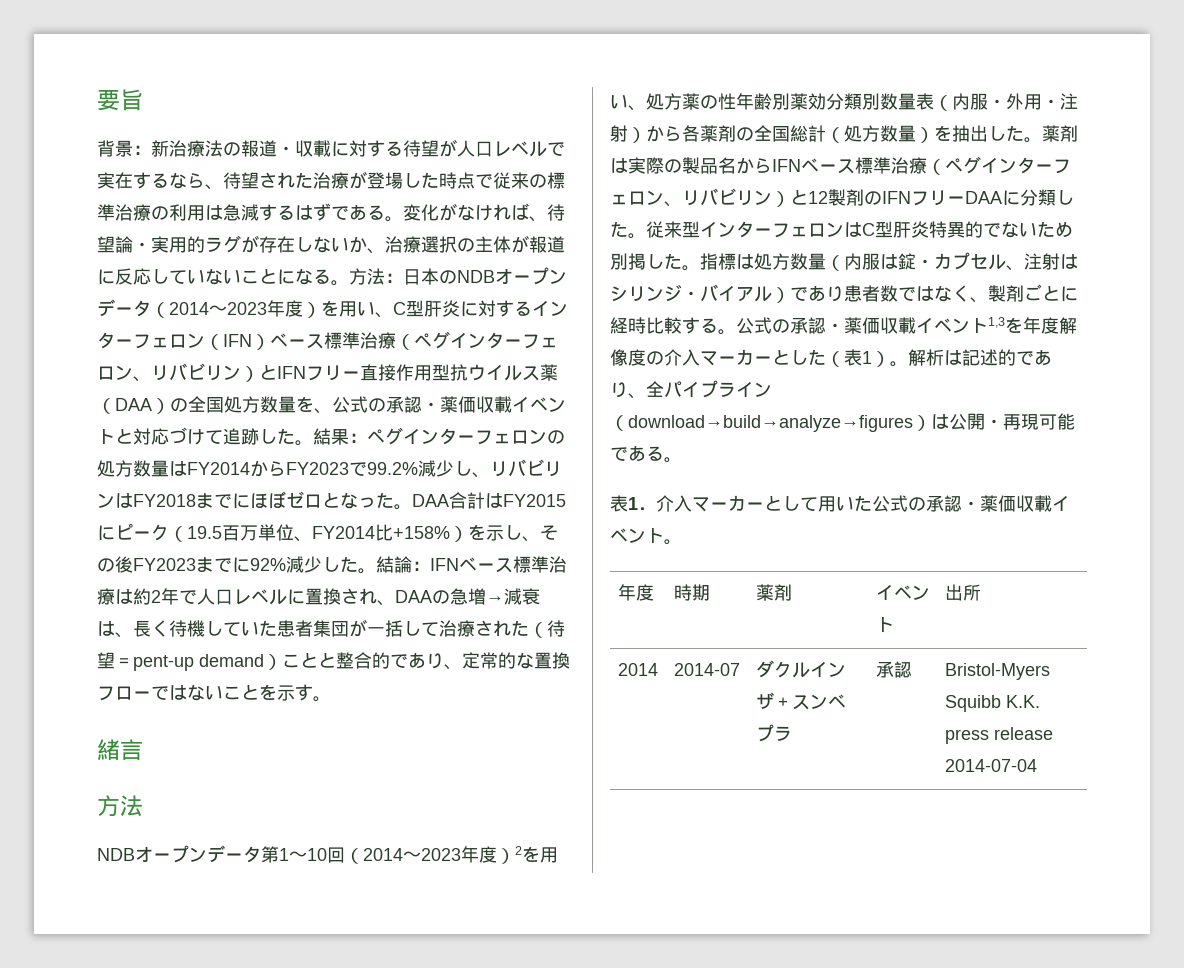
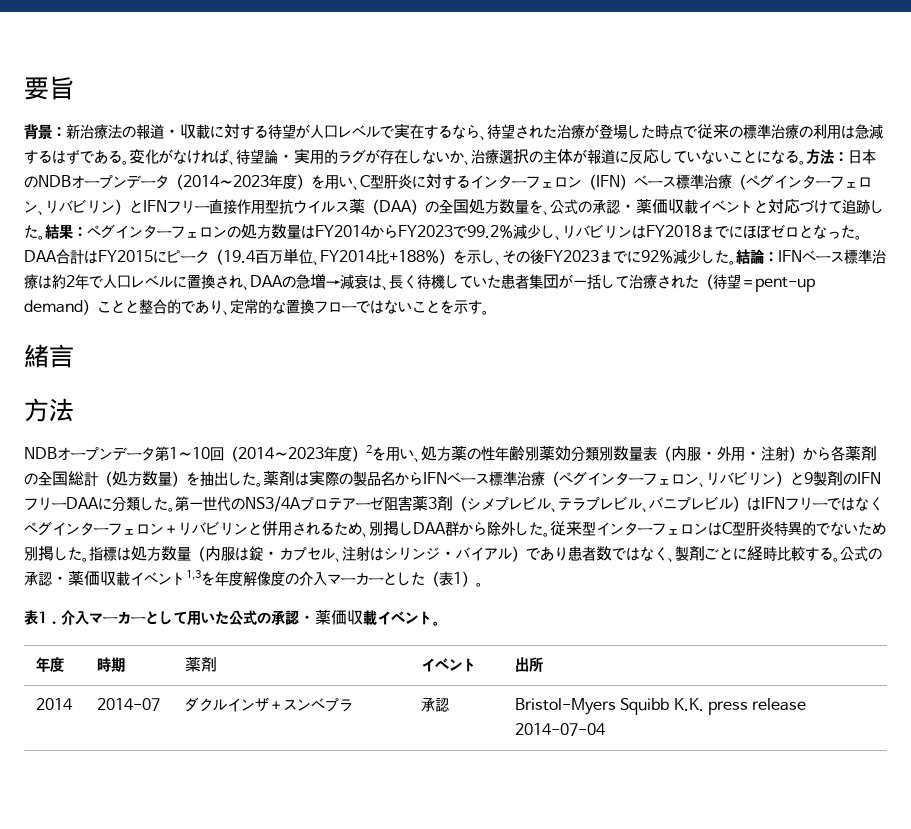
[187,526,222,539] 19.5 -> [223,250,256,263] 19.4
[393,526,450,539] +158% -> [389,250,439,263] +188%
[808,191,828,204] 12 -> [804,472,813,484] 9
(646, 236) none -> [175,496,883,512] [24,521,550,537] 第一世代のNS3/4Aプロテアーゼ阻害薬3剤（シメプレビル、テラプレビル、バニプレビル）はIFNフリーではなくペグインターフェロン＋リバビリンと併用されるため、別掲しDAA群から除外した。
[908,349,1052,366] [610,380,772,399] [610,413,1075,432] [610,446,682,463] 解析は記述的であり、全パイプライン（download→build→analyze→figures）は公開・再現可能である。 -> (483, 584) none

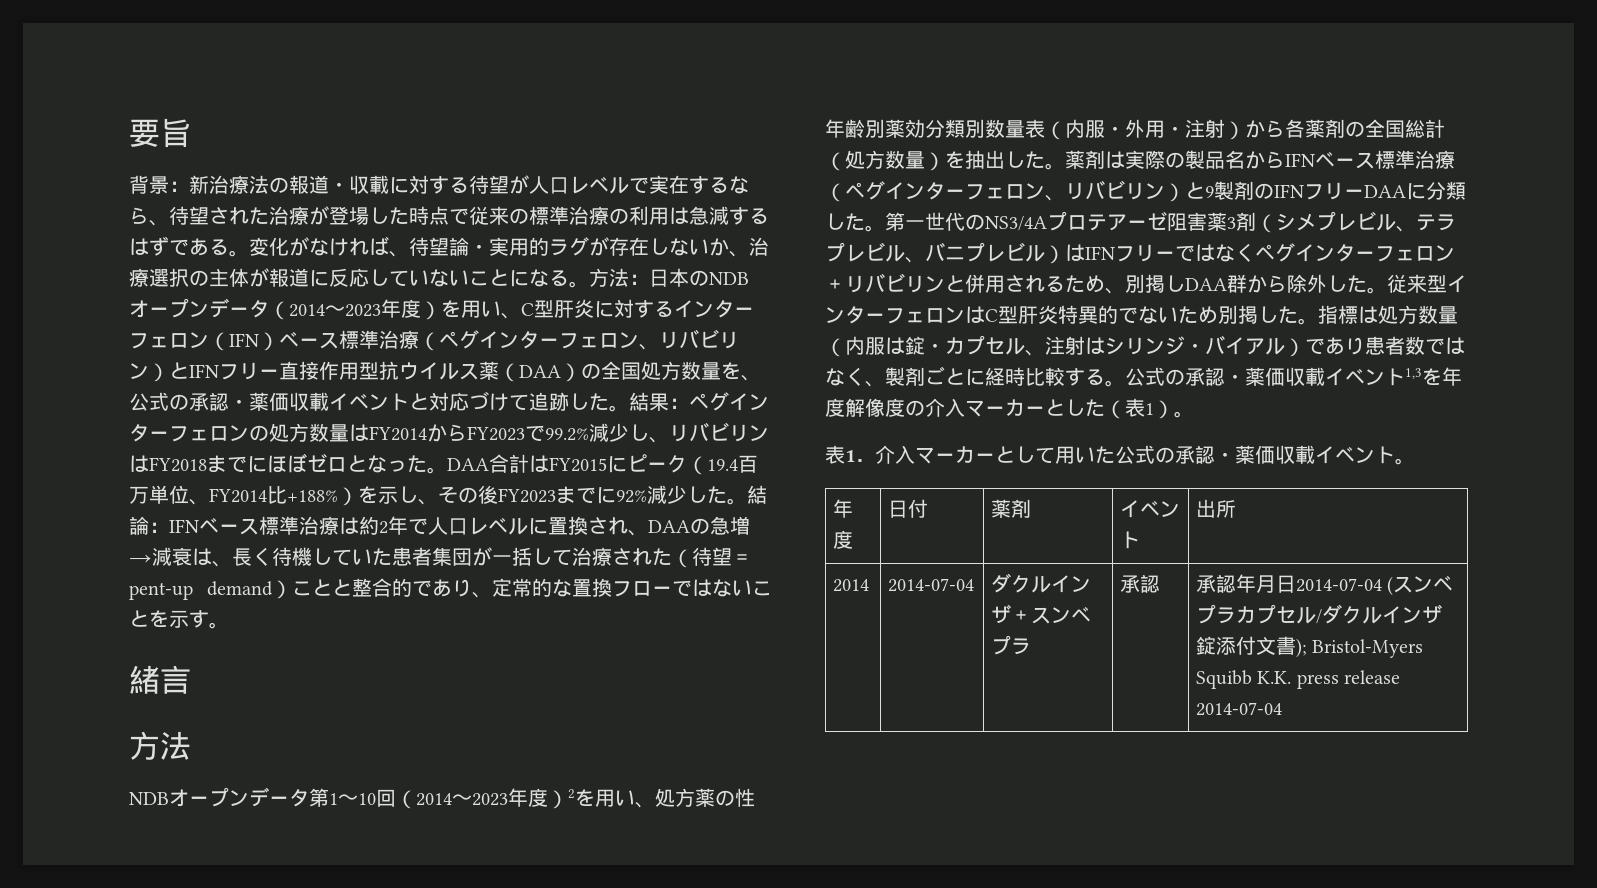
[97,657,126,673] 時期 -> [888,499,929,518] 日付
[97,698,161,711] 2014-07 -> [888,578,975,592] 2014-07-04
(450, 705) none -> [1196,574,1454,596] [1196,604,1443,624] [1196,636,1308,658] 承認年月日2014-07-04 (スンベプラカプセル/ダクルインザ錠添付文書);

